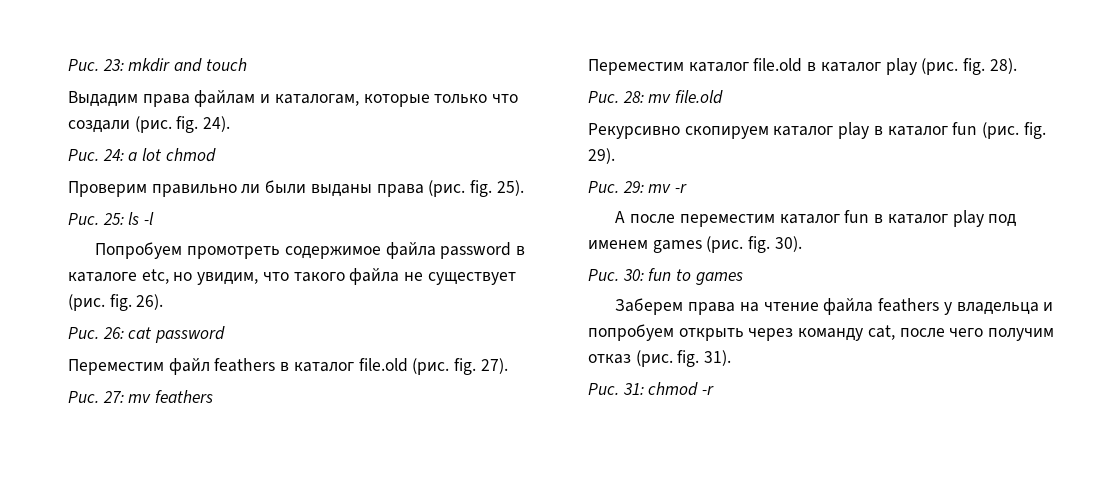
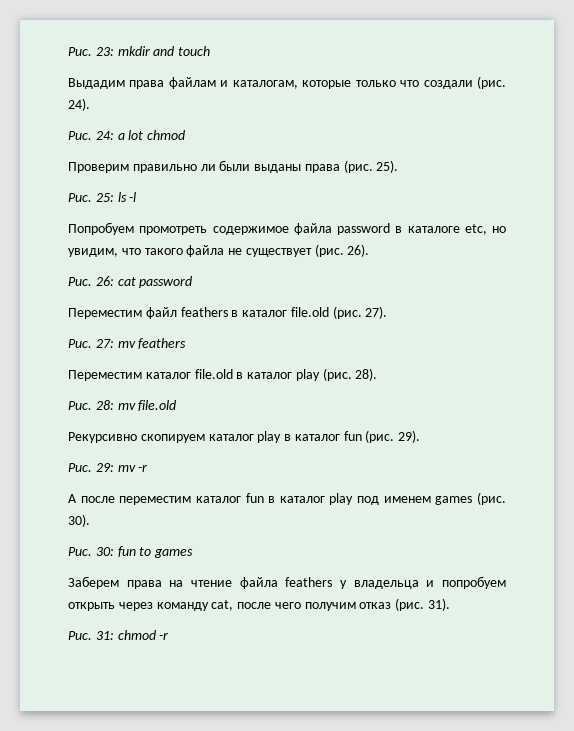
[176,116,199,133] fig. -> (507, 82) none
[470,180,493,197] fig. -> (373, 166) none
[109,294,132,311] fig. -> (344, 250) none
[454,358,477,375] fig. -> (362, 312) none
[963,58,986,75] fig. -> (352, 374) none
[1023,122,1046,139] fig. -> (395, 436) none
[748,236,771,253] fig. -> (506, 498) none
[677,350,700,367] fig. -> (425, 604) none

